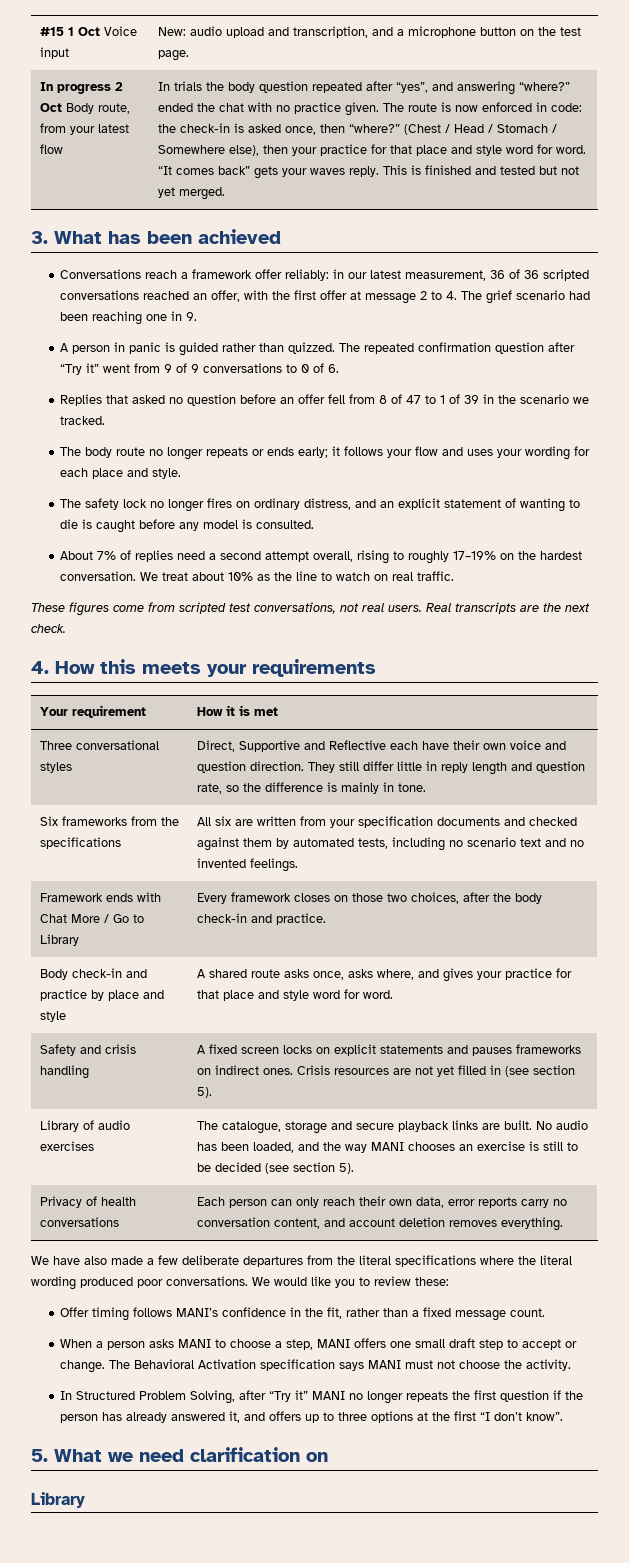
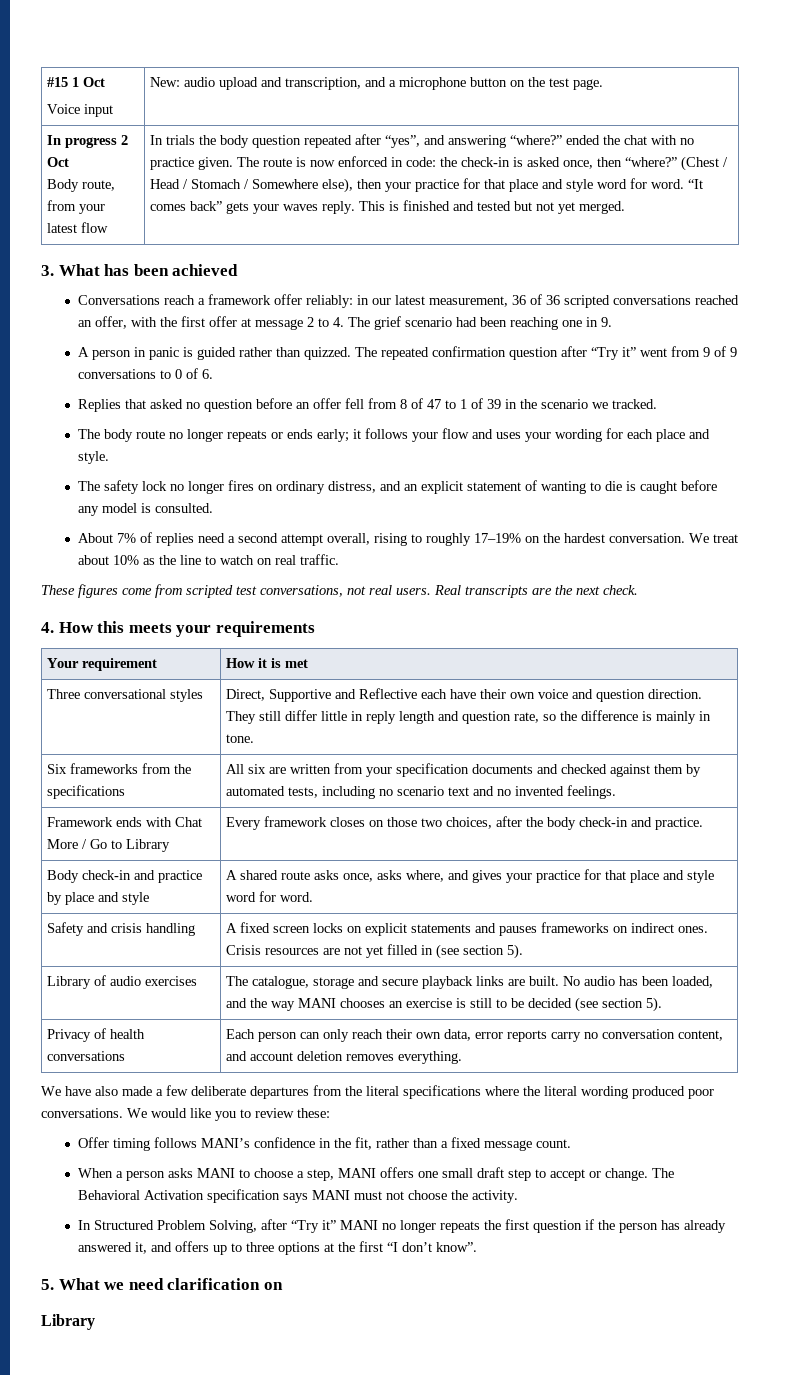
(100, 31) none -> (106, 82) //
(62, 107) none -> (70, 162) //

